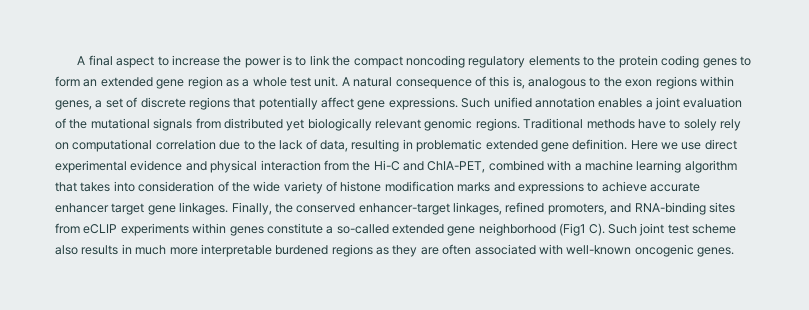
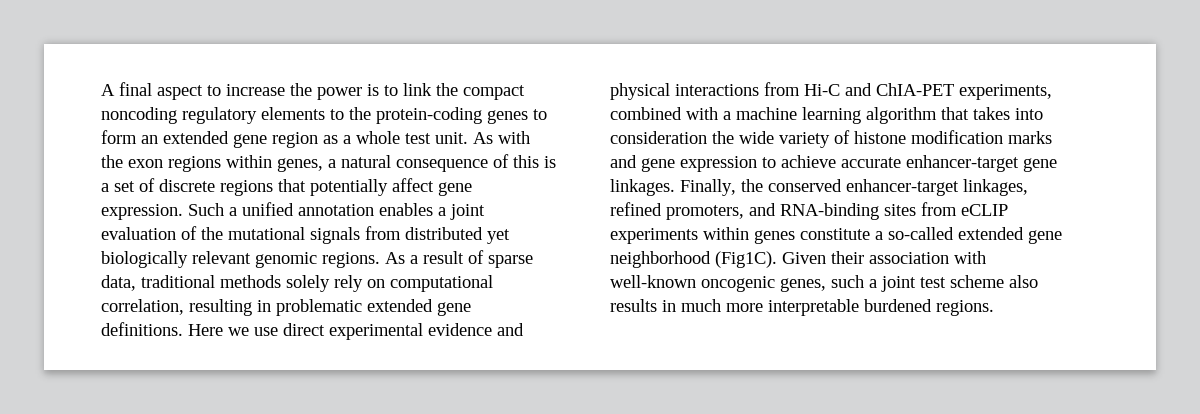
[618,55,700,68] protein coding -> [376,107,482,124] protein-coding
[341,76,601,89] A natural consequence of this is, analogous to -> [473,131,530,144] As with
(103, 104) none -> [341,154,556,172] [101,183,109,192] natural consequence of this is a
[388,97,491,110] expressions. Such -> [101,203,237,220] expression. Such a
[523,118,741,131] [55,139,348,152] Traditional methods have to solely rely on computational correlation due to the lack of data, -> [385,250,533,268] [101,275,493,292] [101,299,184,315] As a result of sparse data, traditional methods solely rely on computational correlation,
[572,139,628,150] definition. -> [101,322,183,336] definitions.
[260,160,486,173] interaction from the Hi-C and ChIA-PET, -> [675,82,1052,100] interactions from Hi-C and ChIA-PET experiments,
[217,181,229,192] of -> (707, 137) none
[517,181,584,194] expressions -> [641,156,757,172] gene expression
[55,203,145,215] enhancer target -> [906,155,1019,172] enhancer-target
[559,223,637,236] (Fig1 C). Such -> [715,251,986,268] [610,275,877,292] (Fig1C). Given their association with well-known oncogenic genes, such a
[331,244,734,257] regions as they are often associated with well-known oncogenic genes. -> [936,300,994,316] regions.

